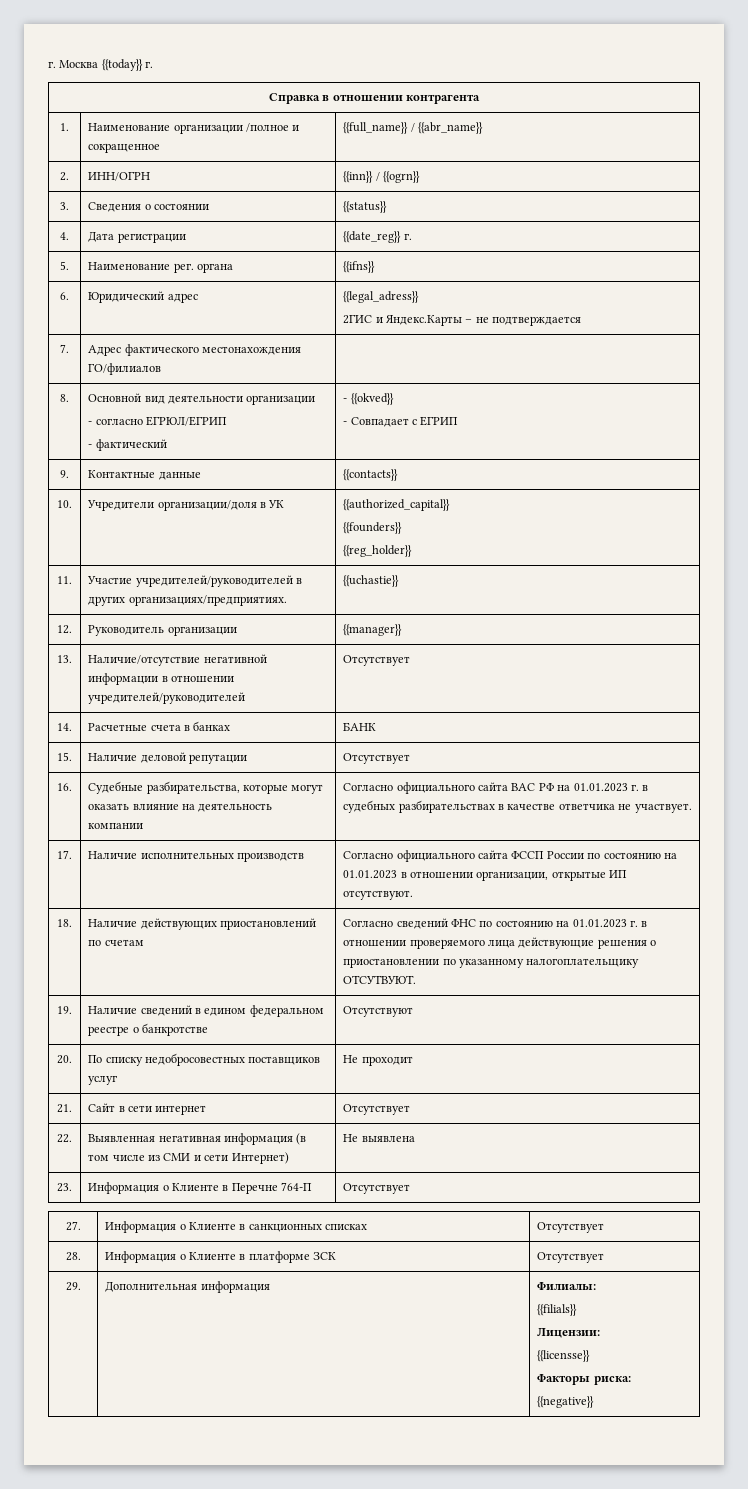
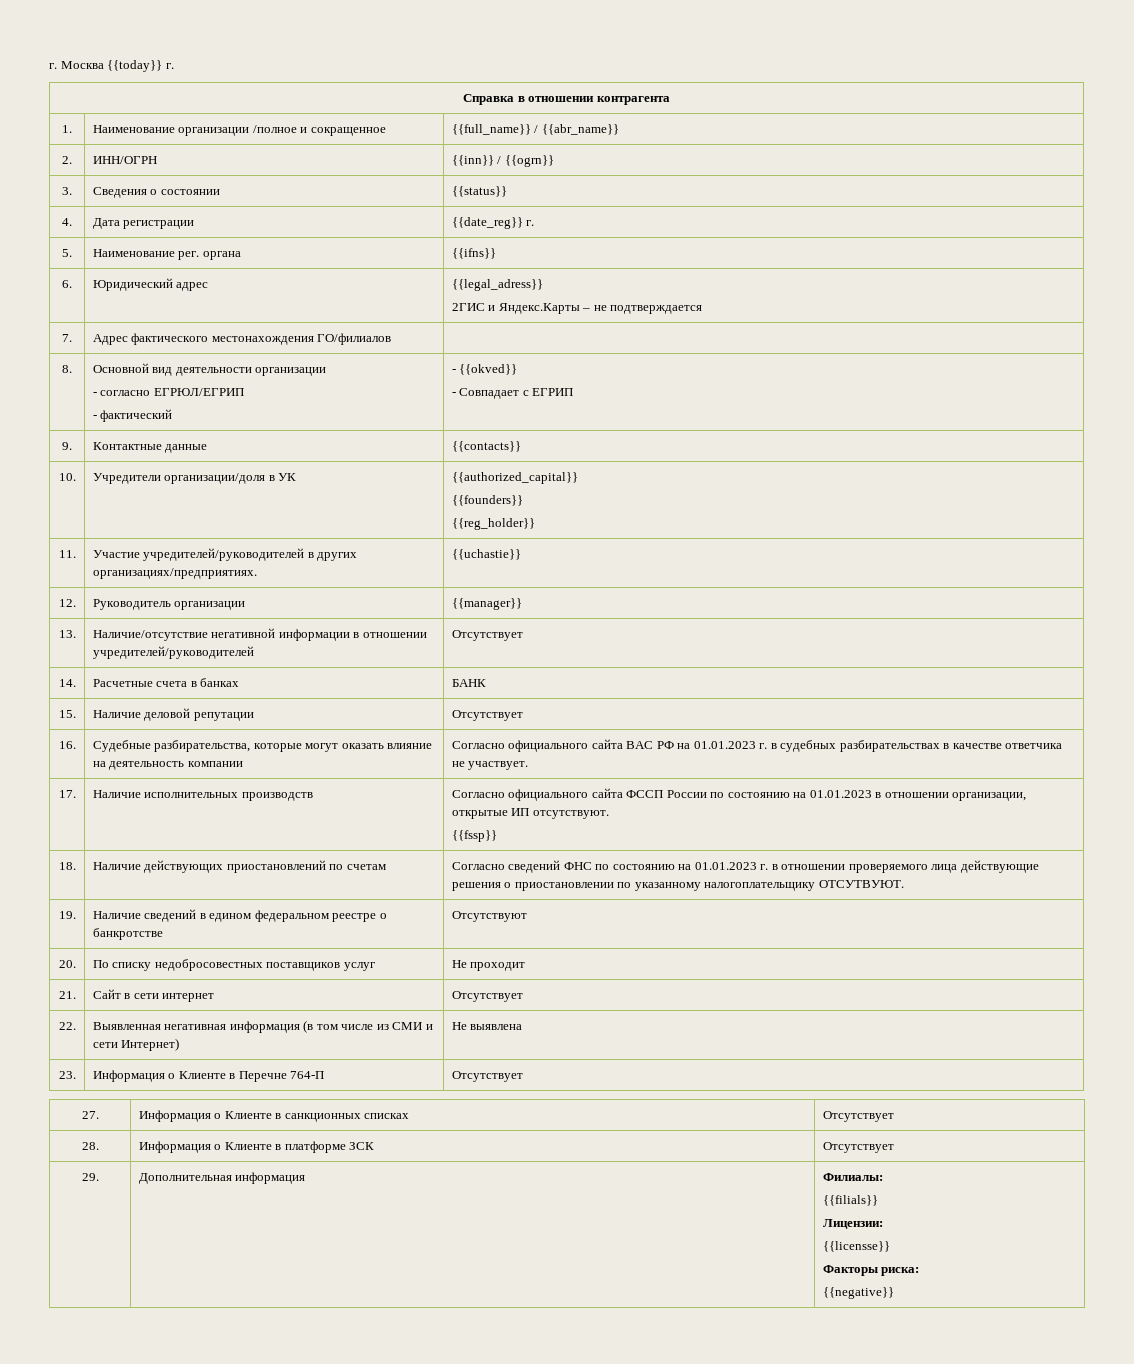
(414, 895) none -> [451,830,497,842] // {{fssp}}

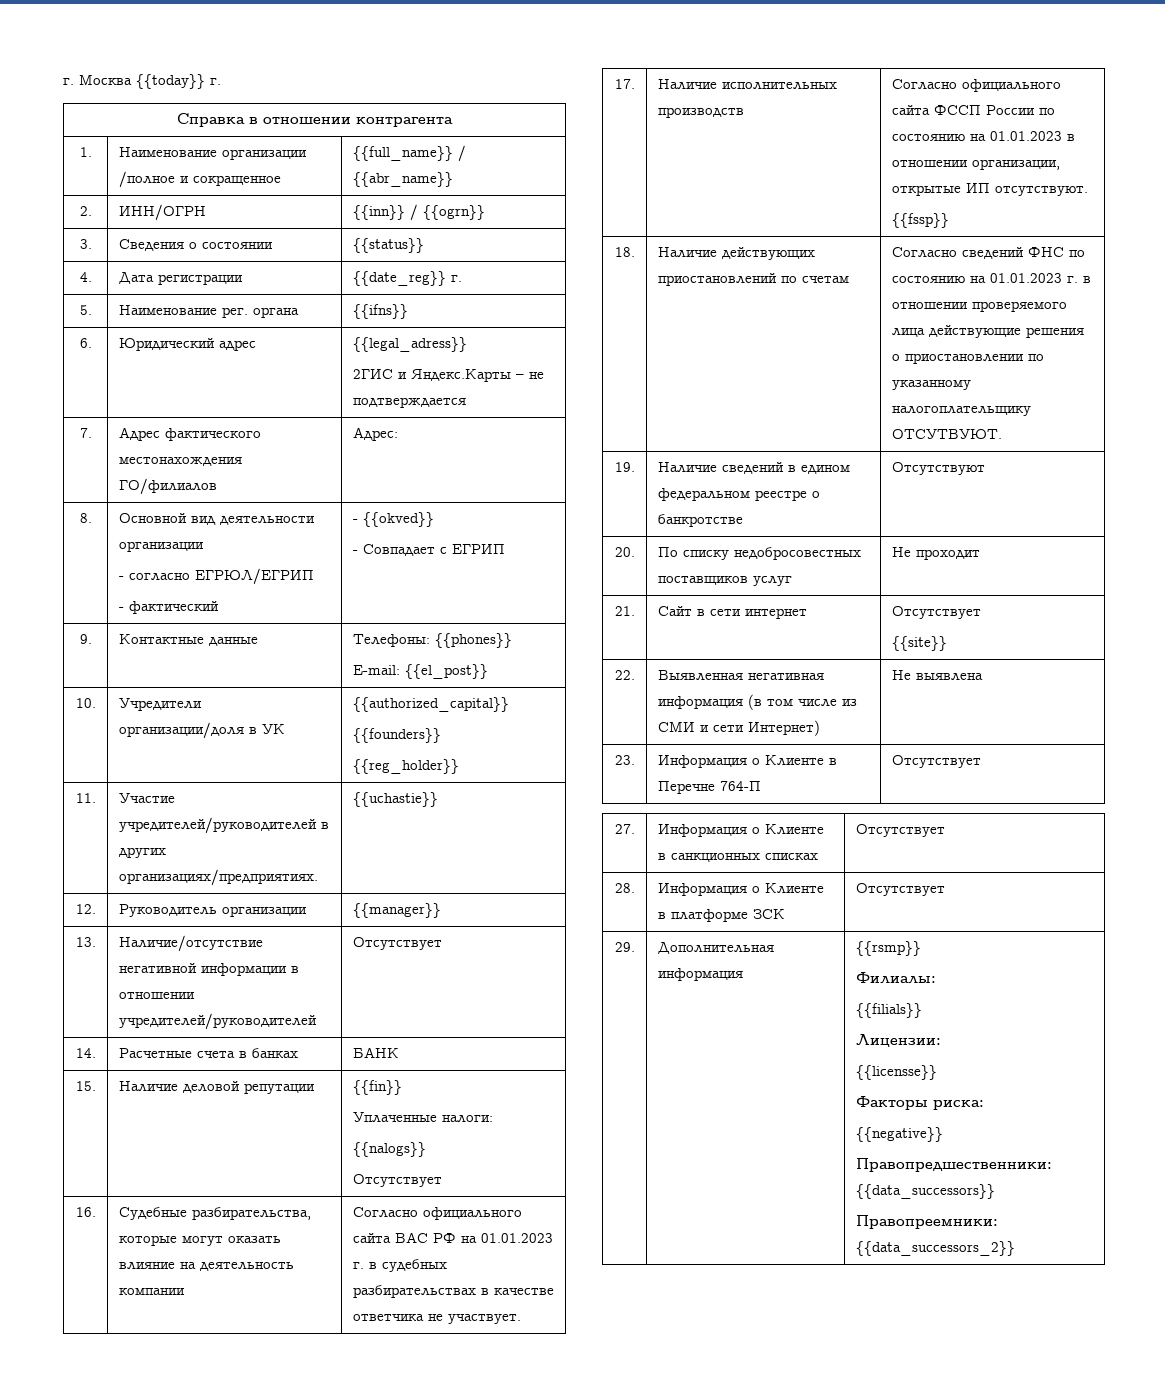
(392, 339) none -> [352,427,398,441] Адрес:
[451,441,521,452] {{contacts}} -> [352,633,512,648] [352,664,488,679] Телефоны: {{phones}} // E-mail: {{el_post}}
(254, 716) none -> [352,1080,402,1095] [352,1112,493,1123] [352,1142,426,1157] {{fin}} // Уплаченные налоги: // {{nalogs}} //
(523, 996) none -> [891,636,947,651] // {{site}}
(306, 1178) none -> [855,941,921,956] {{rsmp}} //
(894, 1293) none -> [855,1158,1052,1172] [855,1184,995,1199] [855,1215,998,1229] [855,1241,1015,1256] // Правопредшественники: {{data_successors}} // Правопреемники: {{data_successors_2}}

